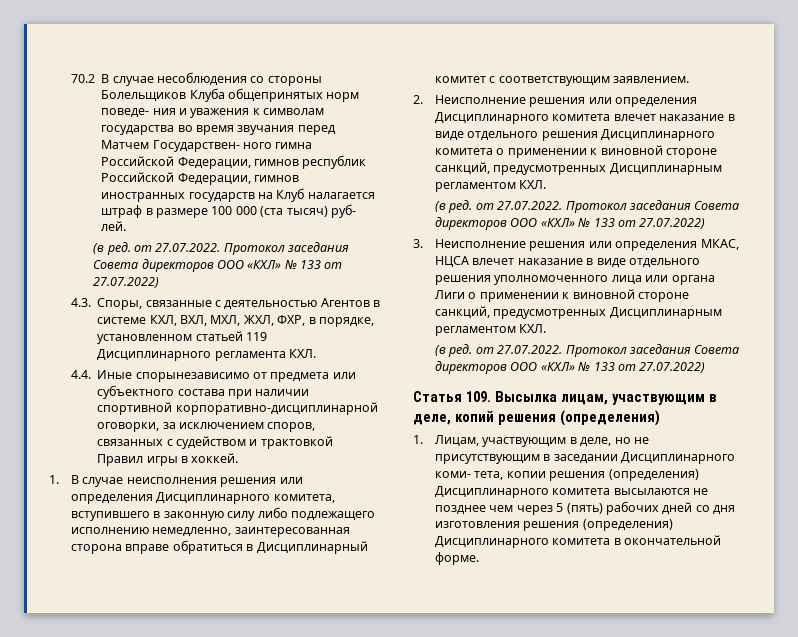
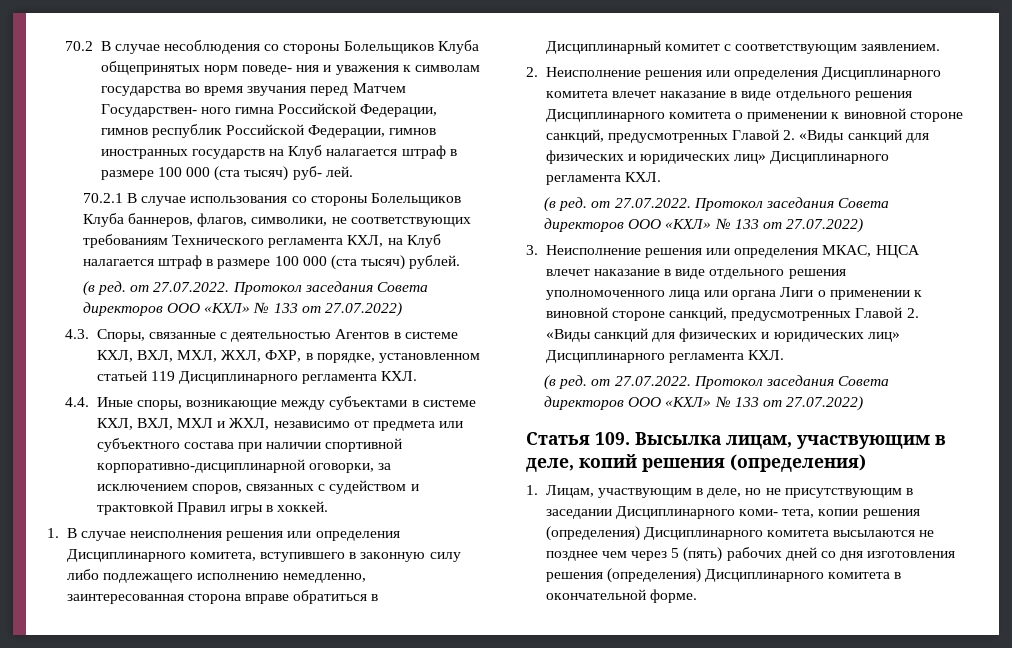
(127, 226) none -> [82,193,461,206] [82,213,471,227] [82,234,441,248] [82,255,461,270] // 70.2.1 В случае использования со стороны Болельщиков Клуба баннеров, флагов, символики, не соответствующих требованиям Технического регламента КХЛ, на Клуб налагается штраф в размере 100 000 (ста тысяч) рублей.
[135,372,250,382] спорынезависимо -> [136,396,476,410] [96,418,350,430] споры, возникающие между субъектами в системе КХЛ, ВХЛ, МХЛ и ЖХЛ, независимо
[609,163,722,175] [435,182,517,192] Дисциплинарным регламентом -> [732,129,929,143] [545,150,890,164] [545,175,621,185] Главой 2. «Виды санкций для физических и юридических лиц» Дисциплинарного регламента
[609,307,722,319] [435,326,517,336] Дисциплинарным регламентом -> [855,307,919,318] [545,328,900,342] [545,350,744,363] Главой 2. «Виды санкций для физических и юридических лиц» Дисциплинарного регламента

